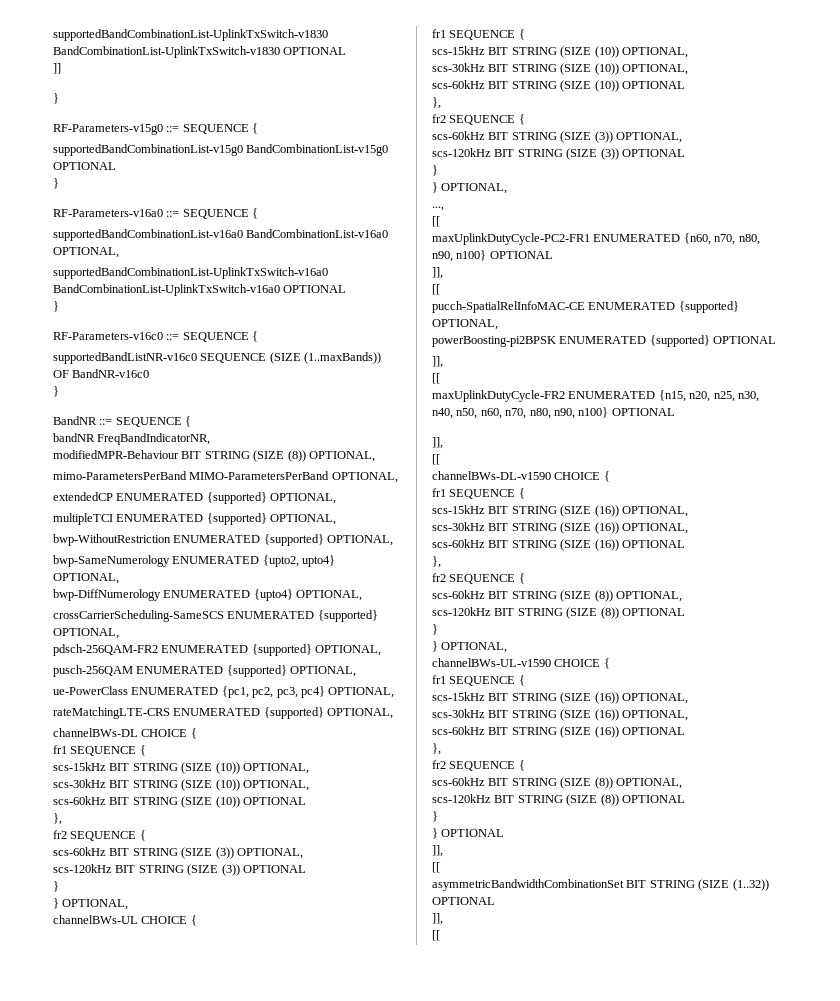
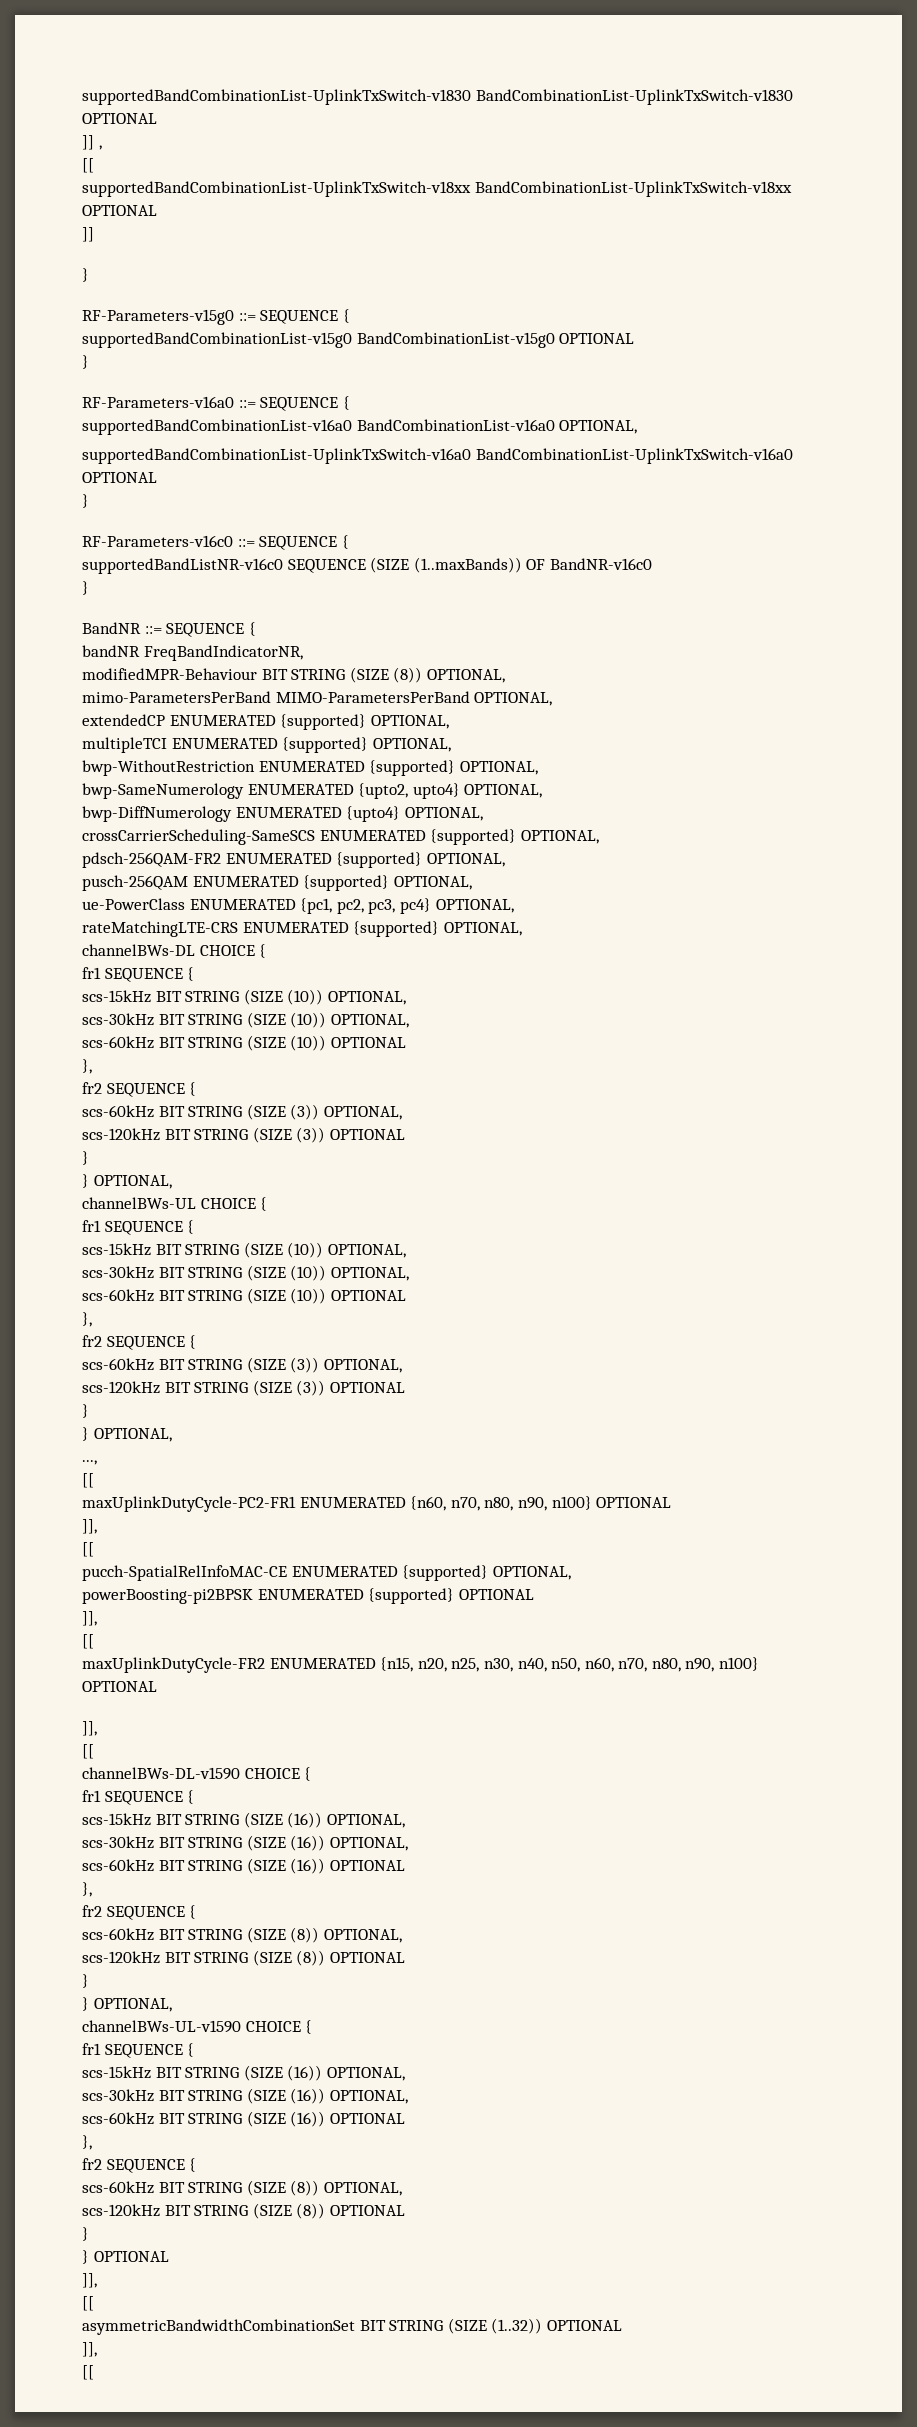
(347, 51) none -> [82,135,102,150] [82,158,94,173] [82,181,792,197] [82,205,157,216] // ]] , // [[ // supportedBandCombinationList-UplinkTxSwitch-v18xx BandCombinationList-UplinkTxSwitch-v18xx OPTIONAL

